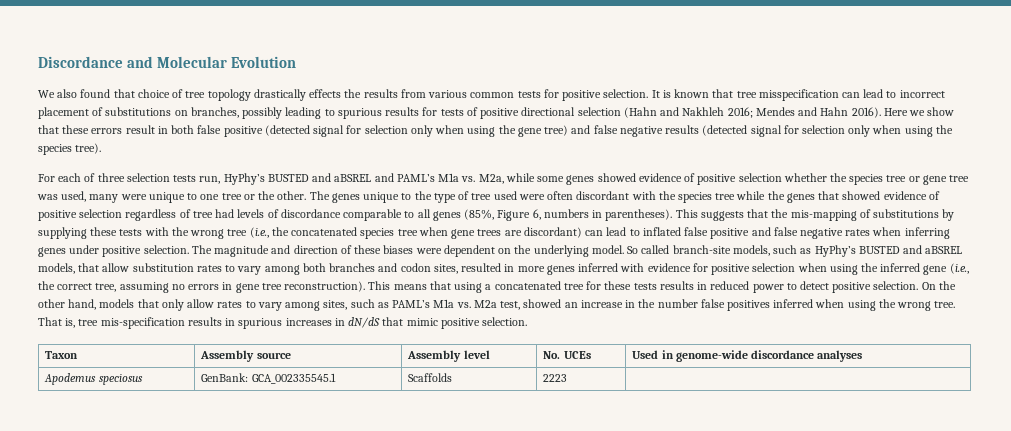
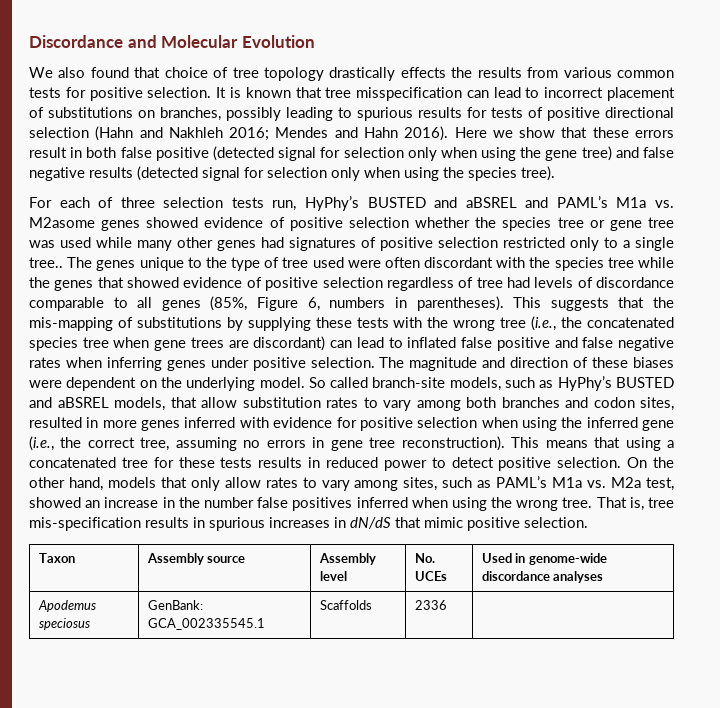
[478,173,565,184] M2a, while some -> [29,217,95,228] M2asome
[61,191,307,203] used, many were unique to one tree or the other. -> [60,237,674,251] [29,257,63,268] used while many other genes had signatures of positive selection restricted only to a single tree..
[543,374,568,382] 2223 -> [414,600,447,610] 2336

